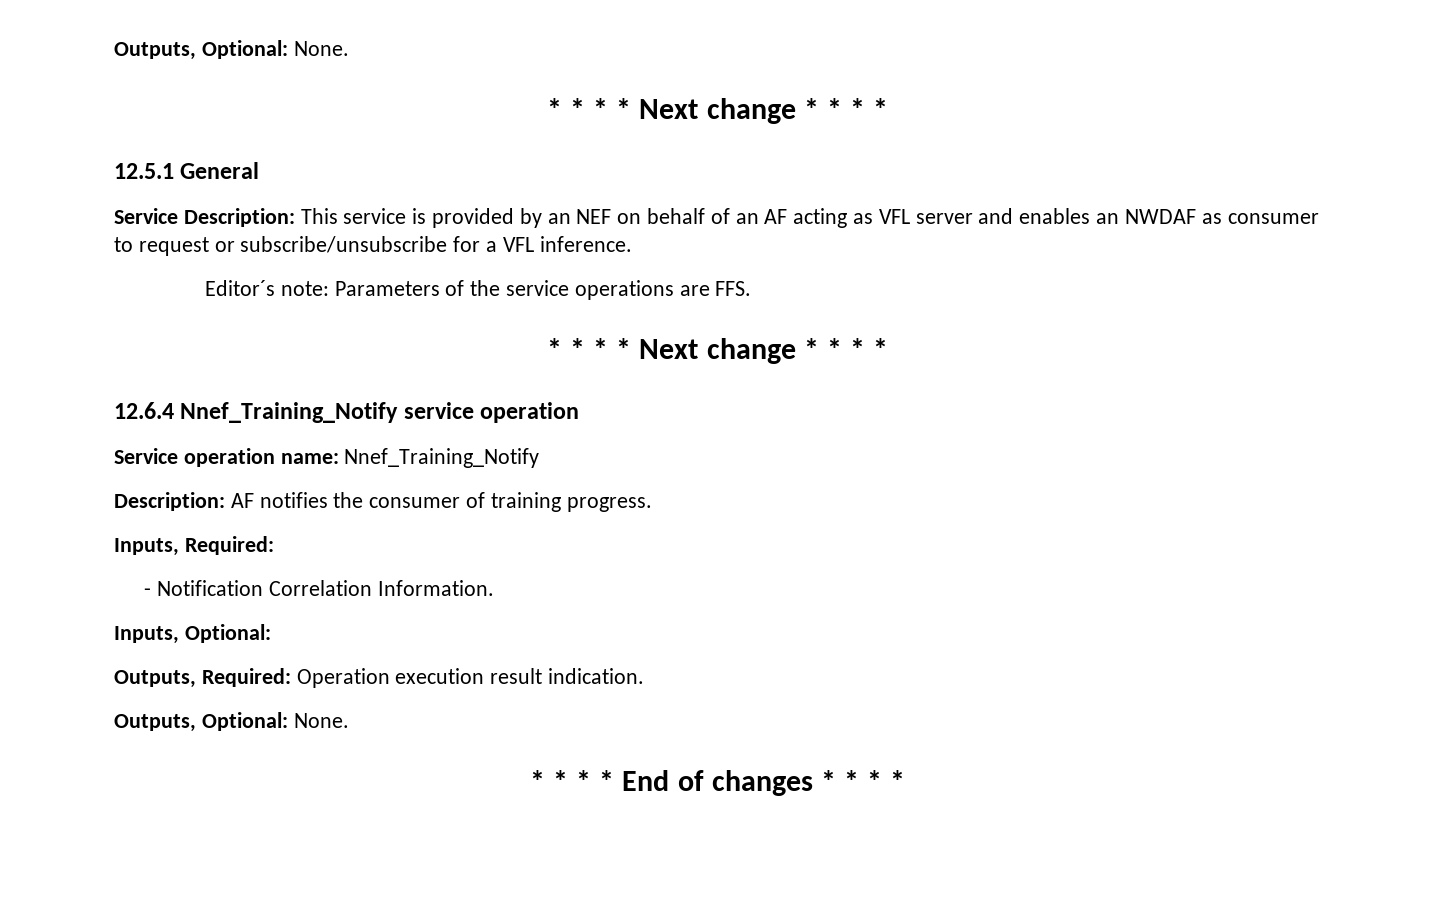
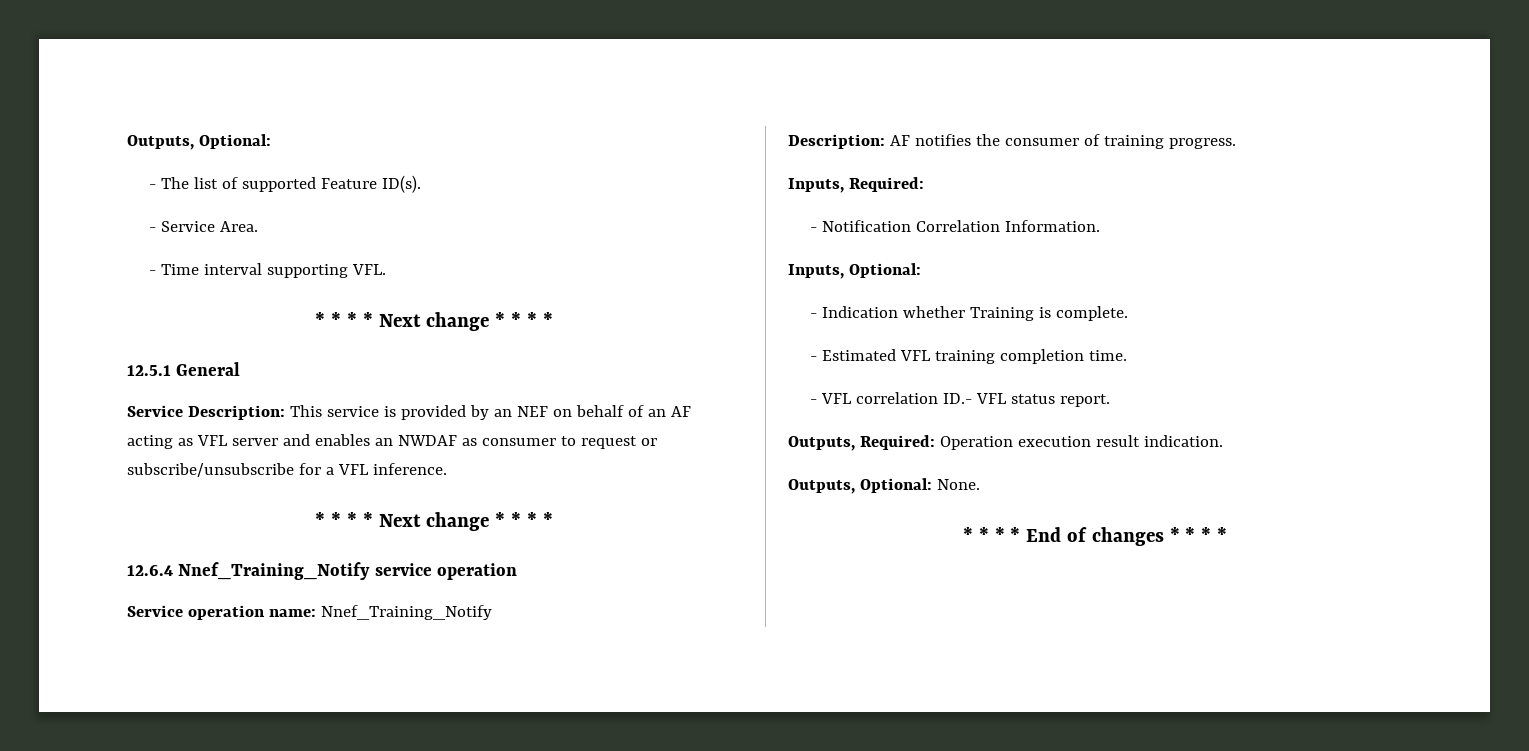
[114,40,349,60] Outputs, Optional: None. -> [127,134,271,150] [148,175,421,193] [148,221,258,232] [148,263,386,278] Outputs, Optional: // - The list of supported Feature ID(s). // - Service Area. // - Time interval supporting VFL.
[204,280,752,300] // Editor´s note: Parameters of the service operations are FFS. -> (447, 469) none
(271, 633) none -> [809,306,1128,321] [809,349,1127,364] [809,392,1110,407] // - Indication whether Training is complete. // - Estimated VFL training completion time. // - VFL correlation ID.- VFL status report.

